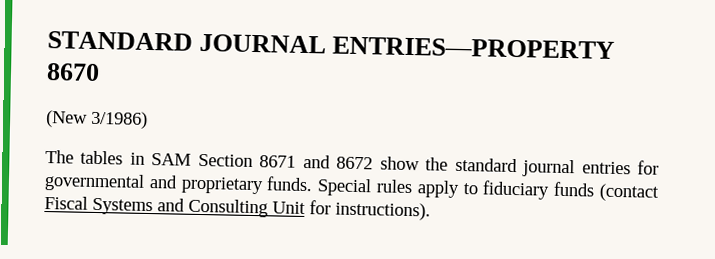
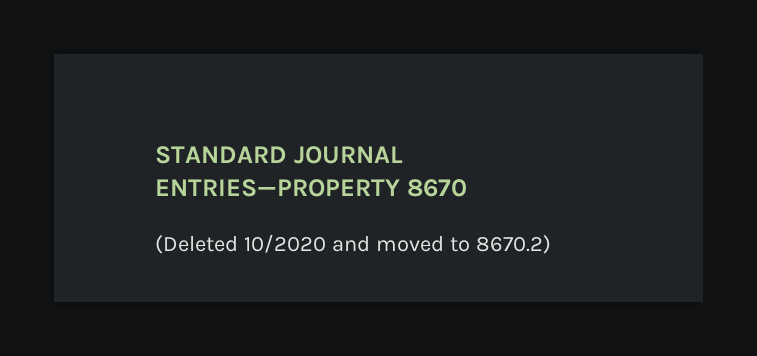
[45,110,148,129] [45,150,659,178] [44,173,659,202] [44,196,431,221] (New 3/1986) // The tables in SAM Section 8671 and 8672 show the standard journal entries for governmental and proprietary funds. Special rules apply to fiduciary funds (contact Fiscal Systems and Consulting Unit for instructions). -> [155,234,551,254] (Deleted 10/2020 and moved to 8670.2)

